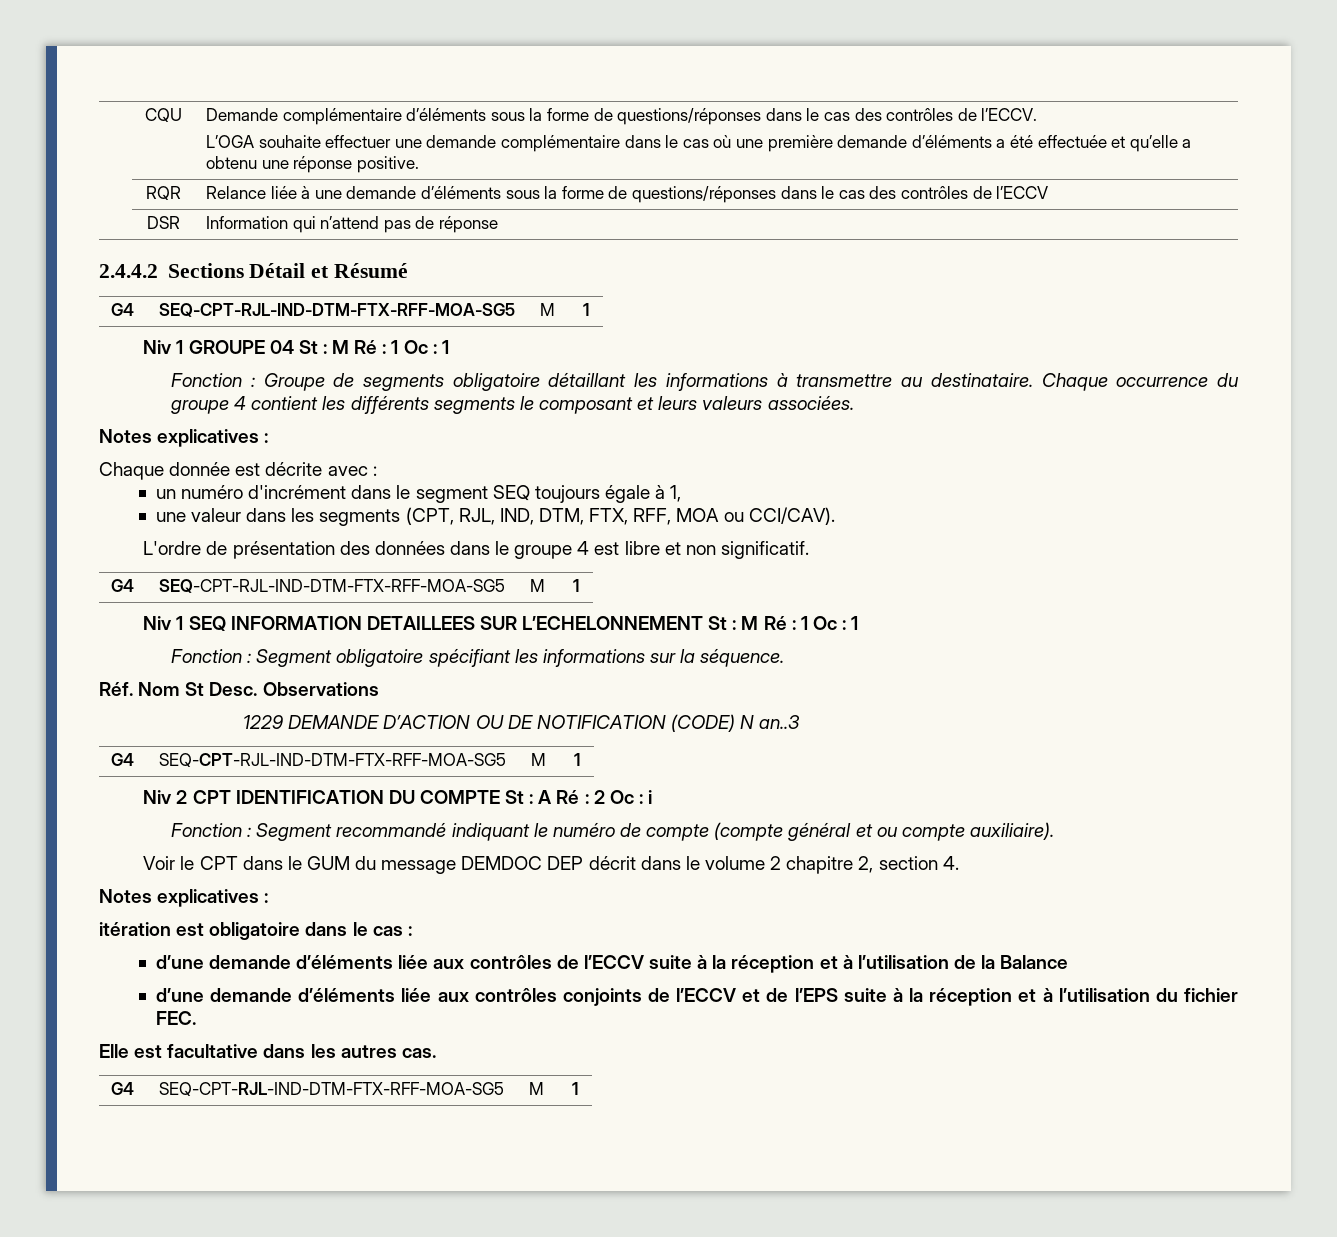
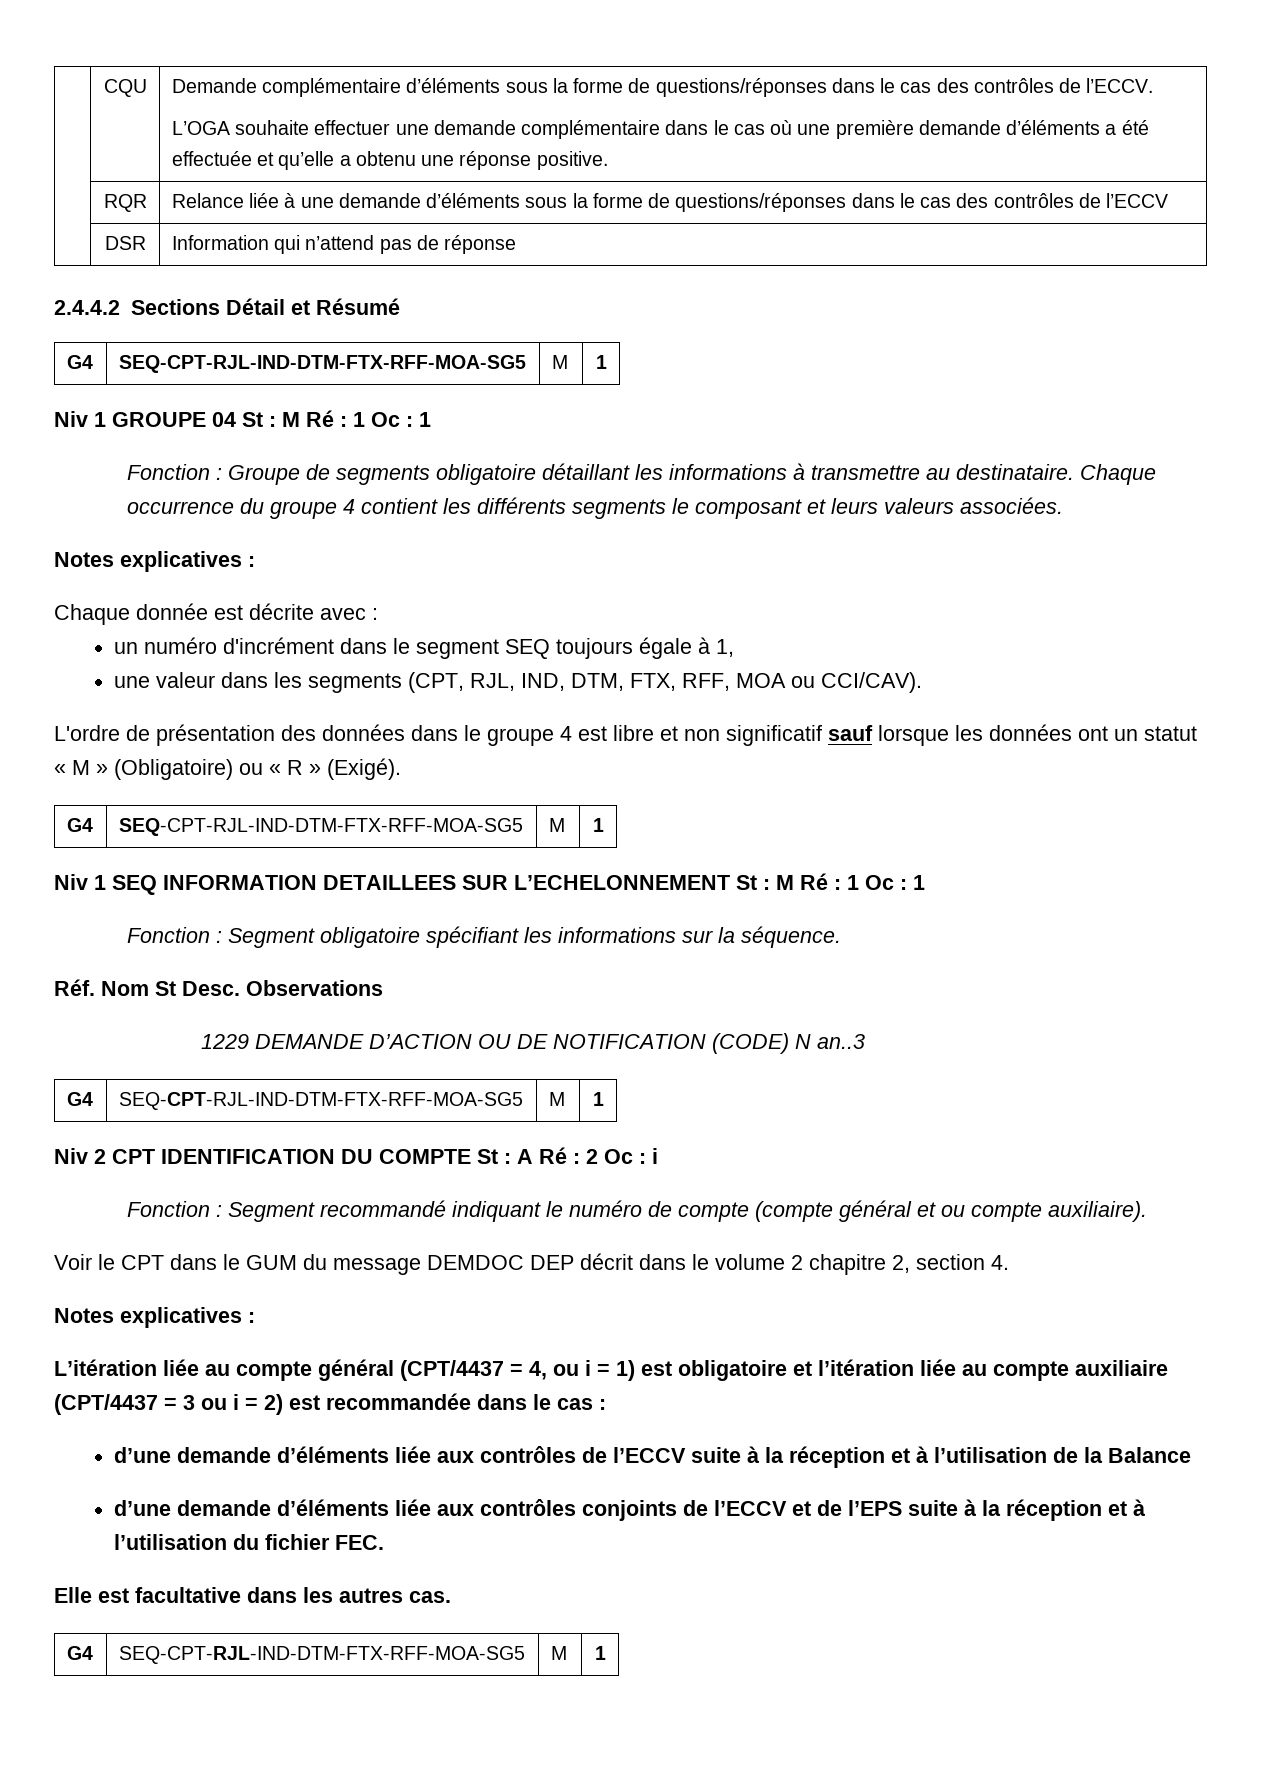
[721,541,810,559] significatif. -> [726,724,1197,746] [54,758,401,780] significatif sauf lorsque les données ont un statut « M » (Obligatoire) ou « R » (Exigé).
[99,922,301,940] itération est obligatoire -> [54,1359,1168,1381] [54,1393,471,1415] L’itération liée au compte général (CPT/4437 = 4, ou i = 1) est obligatoire et l’itération liée au compte auxiliaire (CPT/4437 = 3 ou i = 2) est recommandée

